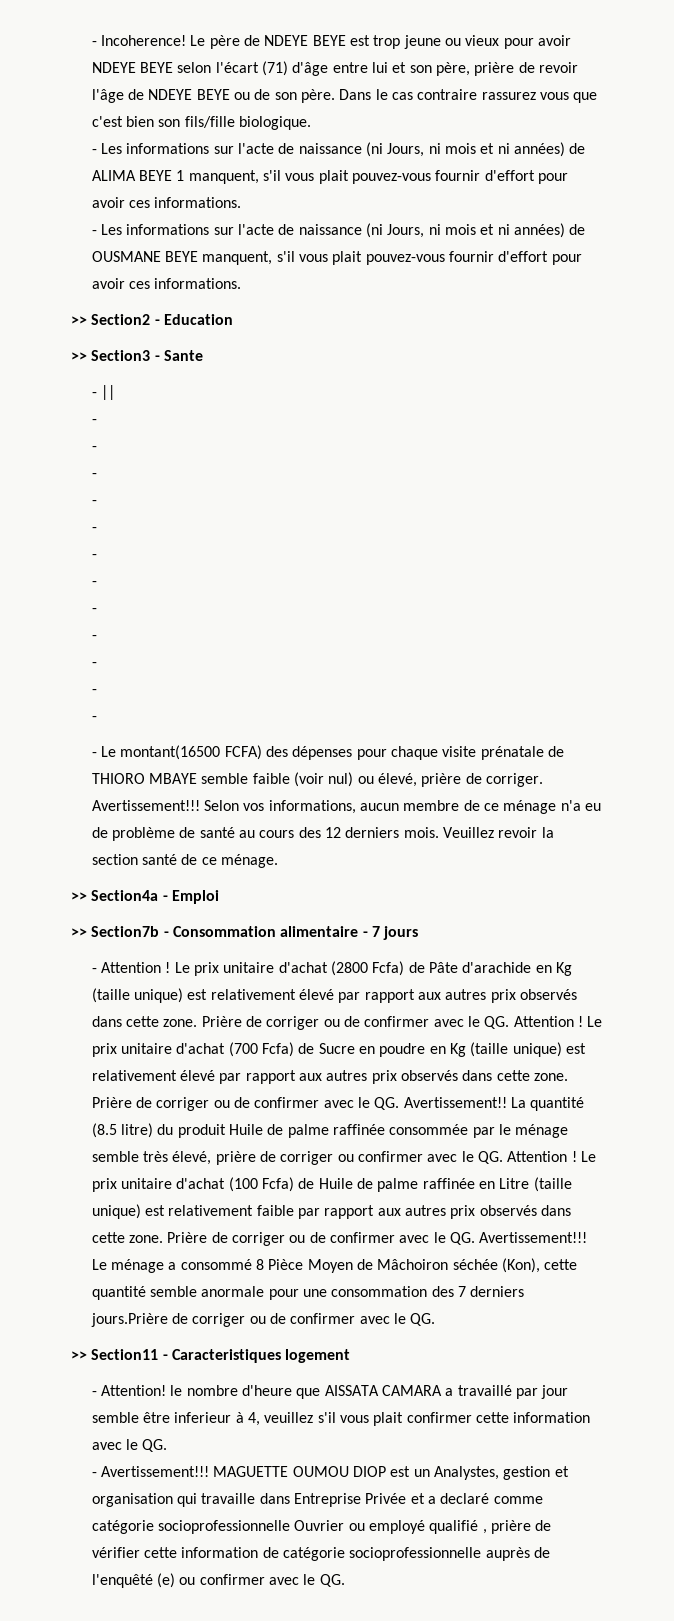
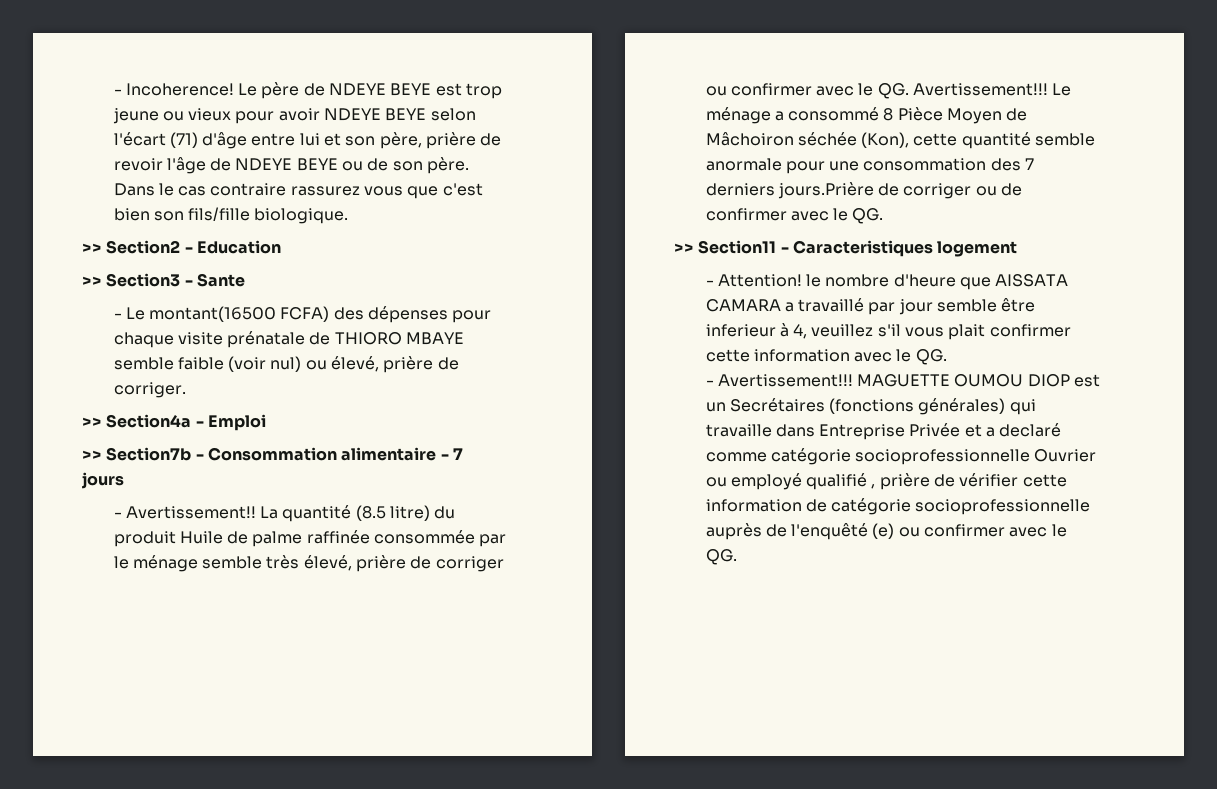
[91,142,586,157] [91,170,569,184] [91,197,242,208] [91,223,586,238] [91,251,582,265] [91,278,242,289] // - Les informations sur l'acte de naissance (ni Jours, ni mois et ni années) de ALIMA BEYE 1 manquent, s'il vous plait pouvez-vous fournir d'effort pour avoir ces informations. // - Les informations sur l'acte de naissance (ni Jours, ni mois et ni années) de OUSMANE BEYE manquent, s'il vous plait pouvez-vous fournir d'effort pour avoir ces informations. -> (349, 216) none
[91,385,116,400] [91,419,97,424] [91,446,97,451] [91,473,97,478] [91,500,97,505] [91,527,97,532] [91,554,97,559] [91,581,97,586] [91,608,97,613] [91,635,97,640] [91,662,97,667] [91,689,97,694] [91,716,97,721] // - || // - // - // - // - // - // - // - // - // - // - // - // - -> (245, 280) none
[91,800,602,814] [91,827,554,841] [91,854,279,868] Avertissement!!! Selon vos informations, aucun membre de ce ménage n'a eu de problème de santé au cours des 12 derniers mois. Veuillez revoir la section santé de ce ménage. -> (186, 390) none
[101,961,572,976] [91,988,578,1003] [91,1016,603,1030] [91,1042,586,1057] [91,1070,569,1084] [91,1097,400,1111] Attention ! Le prix unitaire d'achat (2800 Fcfa) de Pâte d'arachide en Kg (taille unique) est relativement élevé par rapport aux autres prix observés dans cette zone. Prière de corriger ou de confirmer avec le QG. Attention ! Le prix unitaire d'achat (700 Fcfa) de Sucre en poudre en Kg (taille unique) est relativement élevé par rapport aux autres prix observés dans cette zone. Prière de corriger ou de confirmer avec le QG. -> (122, 515) none
[507,1151,596,1162] [91,1177,572,1192] [91,1204,572,1219] [91,1232,476,1246] Attention ! Le prix unitaire d'achat (100 Fcfa) de Huile de palme raffinée en Litre (taille unique) est relativement faible par rapport aux autres prix observés dans cette zone. Prière de corriger ou de confirmer avec le QG. -> (909, 91) none
[434,1466,569,1480] [91,1493,173,1507] Analystes, gestion et organisation -> [729,398,1006,415] Secrétaires (fonctions générales)

